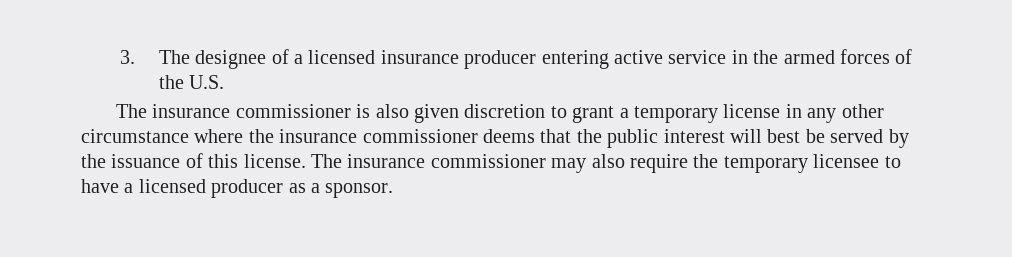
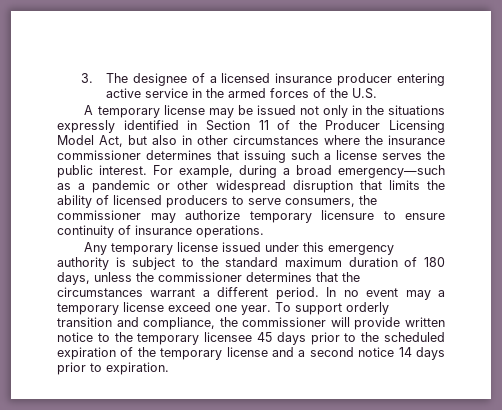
[116,104,884,123] [81,129,909,148] [81,153,901,173] [81,179,394,198] The insurance commissioner is also given discretion to grant a temporary license in any other circumstance where the insurance commissioner deems that the public interest will best be served by the issuance of this license. The insurance commissioner may also require the temporary licensee to have a licensed producer as a sponsor. -> [84,105,445,118] [57,120,445,133] [57,135,445,147] [57,150,445,163] [57,165,445,178] [57,180,445,193] [57,195,377,208] [57,210,445,223] [57,225,264,238] [84,242,395,255] [57,257,446,270] [57,272,360,285] [57,287,446,300] [57,302,389,315] [57,317,445,330] [57,332,446,345] [57,347,445,360] [57,362,169,375] A temporary license may be issued not only in the situations expressly identified in Section 11 of the Producer Licensing Model Act, but also in other circumstances where the insurance commissioner determines that issuing such a license serves the public interest. For example, during a broad emergency—such as a pandemic or other widespread disruption that limits the ability of licensed producers to serve consumers, the commissioner may authorize temporary licensure to ensure continuity of insurance operations. // Any temporary license issued under this emergency authority is subject to the standard maximum duration of 180 days, unless the commissioner determines that the circumstances warrant a different period. In no event may a temporary license exceed one year. To support orderly transition and compliance, the commissioner will provide written notice to the temporary licensee 45 days prior to the scheduled expiration of the temporary license and a second notice 14 days prior to expiration.

